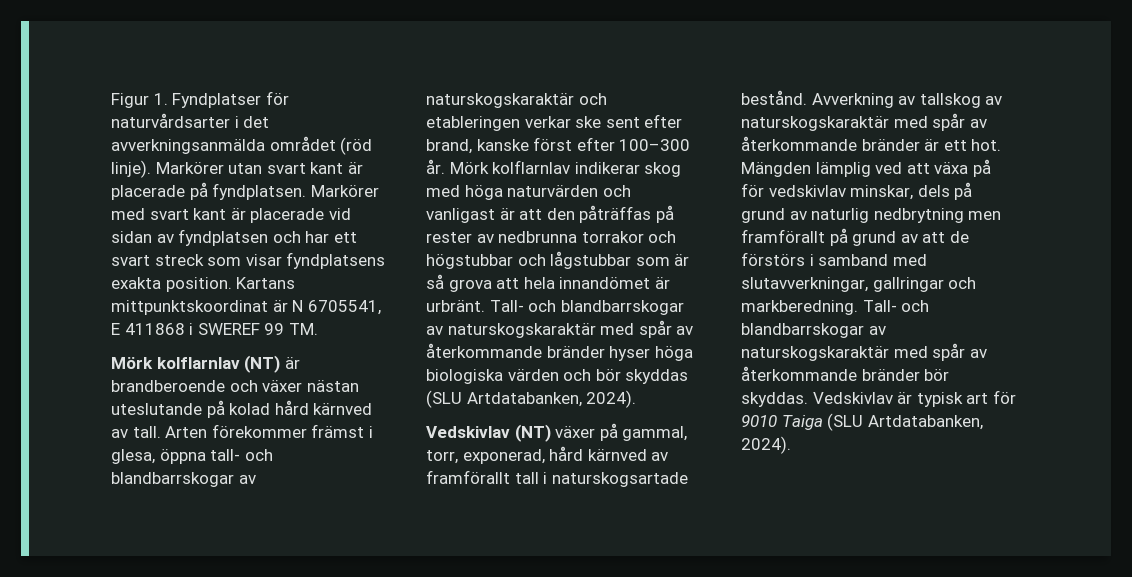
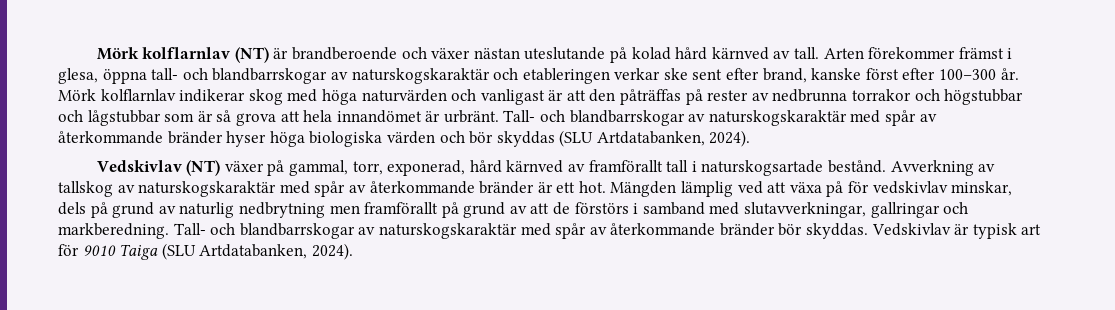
[111,91,289,108] [111,113,270,128] [111,136,373,155] [111,160,363,178] [111,182,379,200] [111,208,351,223] [111,229,357,246] [111,252,386,269] [111,277,296,292] [111,300,381,315] [111,323,318,335] Figur 1. Fyndplatser för naturvårdsarter i det avverkningsanmälda området (röd linje). Markörer utan svart kant är placerade på fyndplatsen. Markörer med svart kant är placerade vid sidan av fyndplatsen och har ett svart streck som visar fyndplatsens exakta position. Kartans mittpunktskoordinat är N 6705541, E 411868 i SWEREF 99 TM. // -> (96, 53) none

